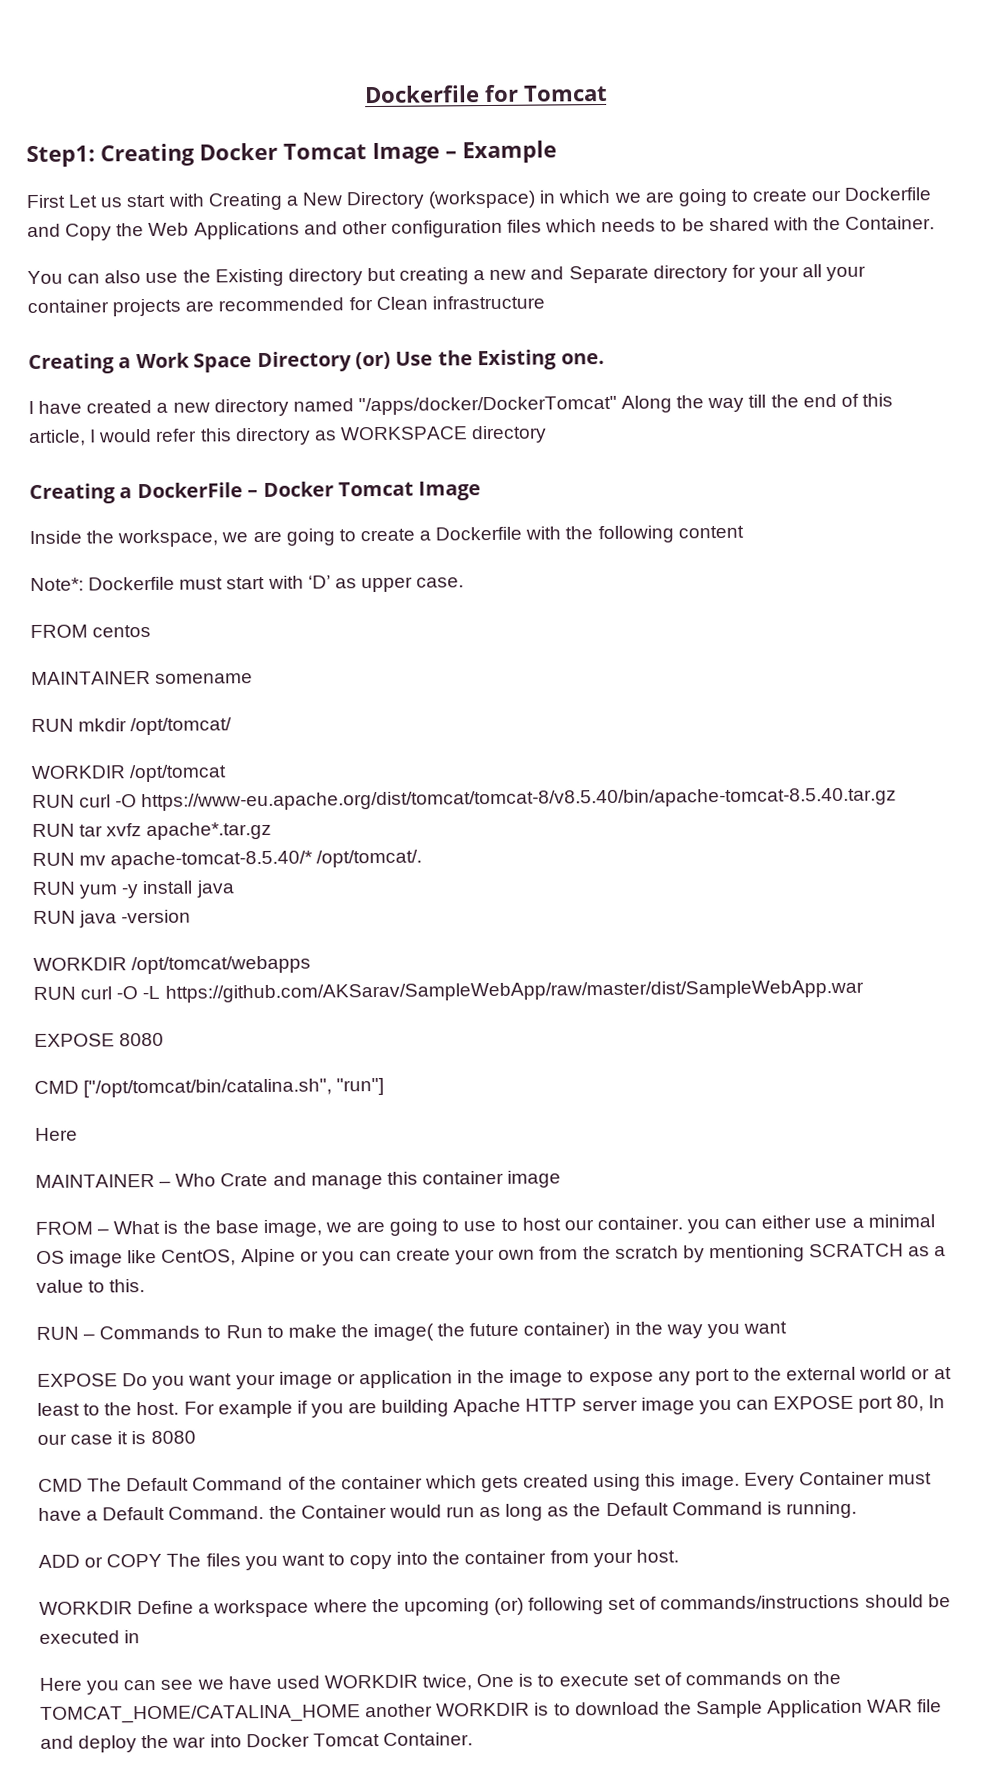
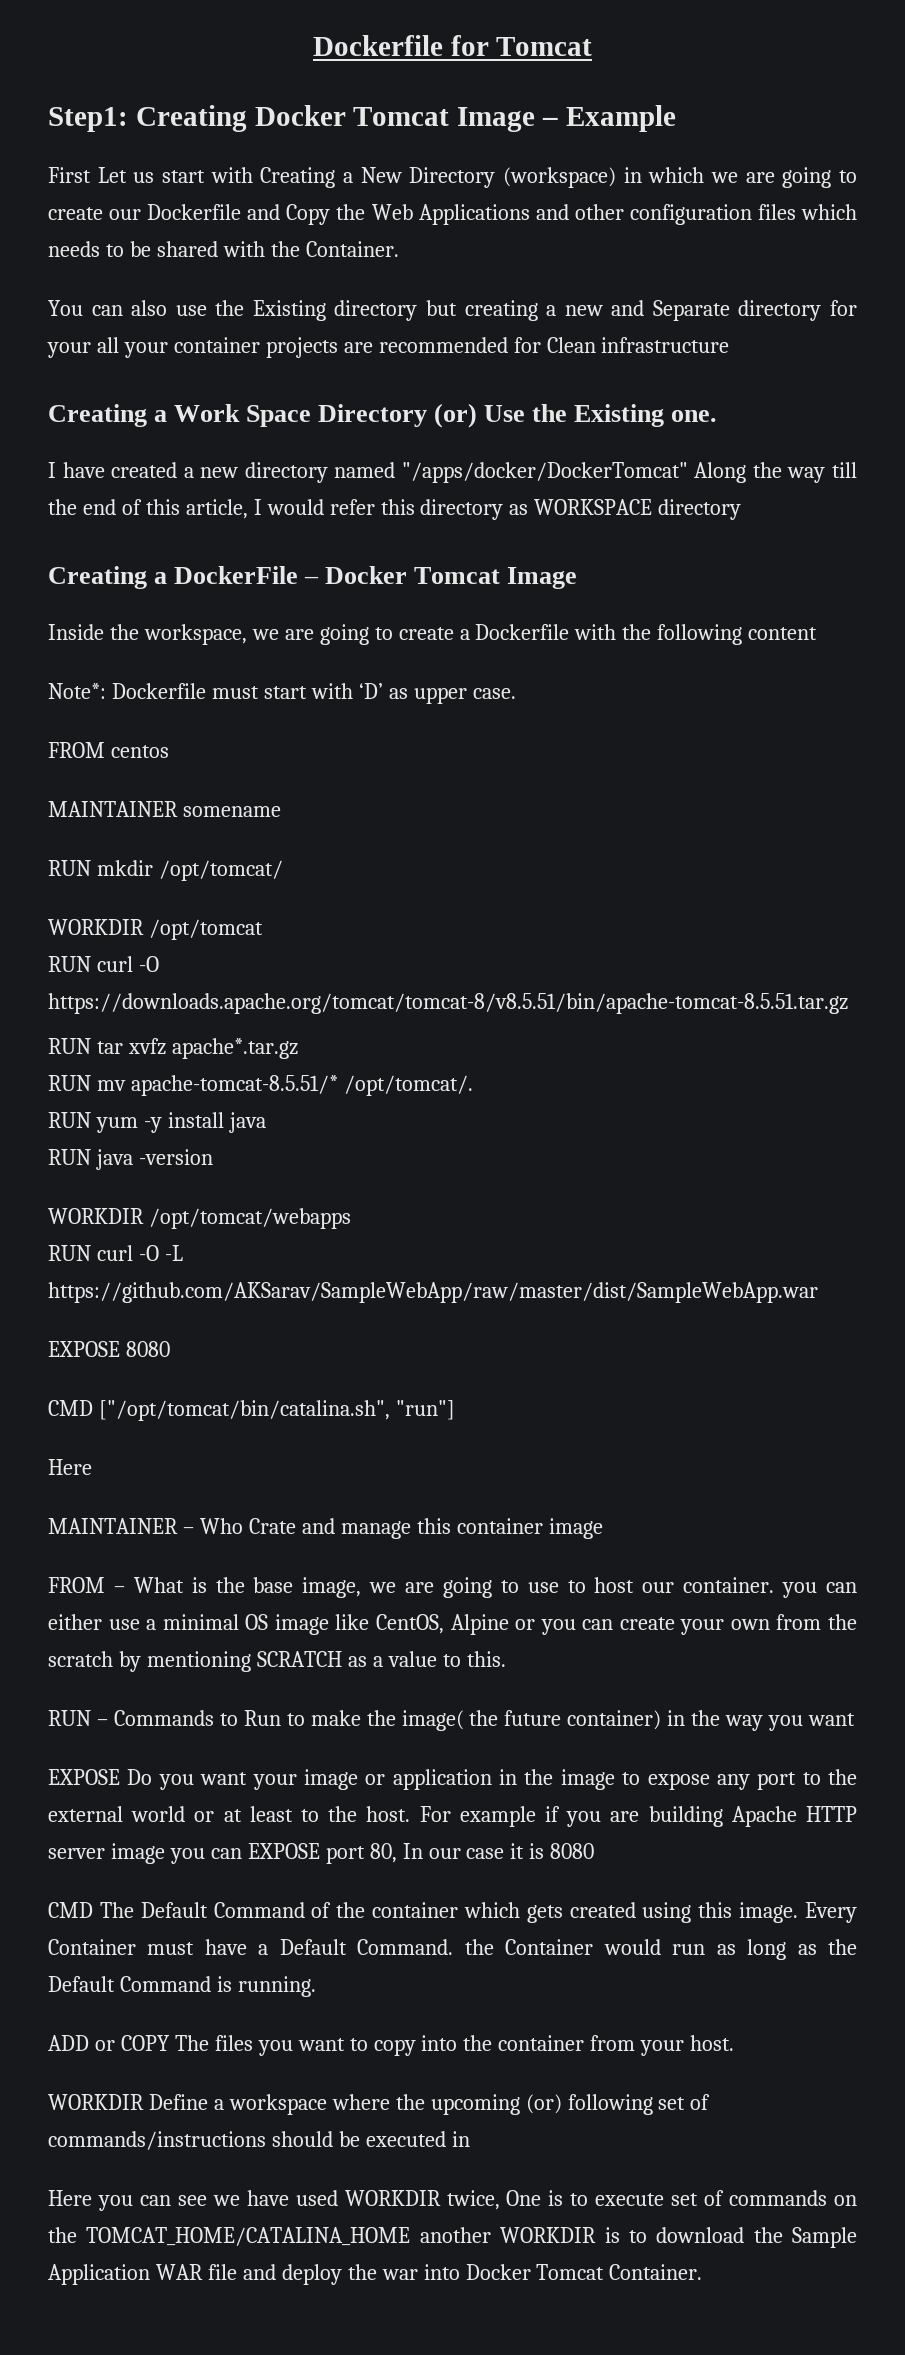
[141,787,898,812] https://www-eu.apache.org/dist/tomcat/tomcat-8/v8.5.40/bin/apache-tomcat-8.5.40.tar.gz -> [48,993,848,1014] https://downloads.apache.org/tomcat/tomcat-8/v8.5.51/bin/apache-tomcat-8.5.51.tar.gz
[110,850,314,870] apache-tomcat-8.5.40/* -> [130,1075,338,1096] apache-tomcat-8.5.51/*

